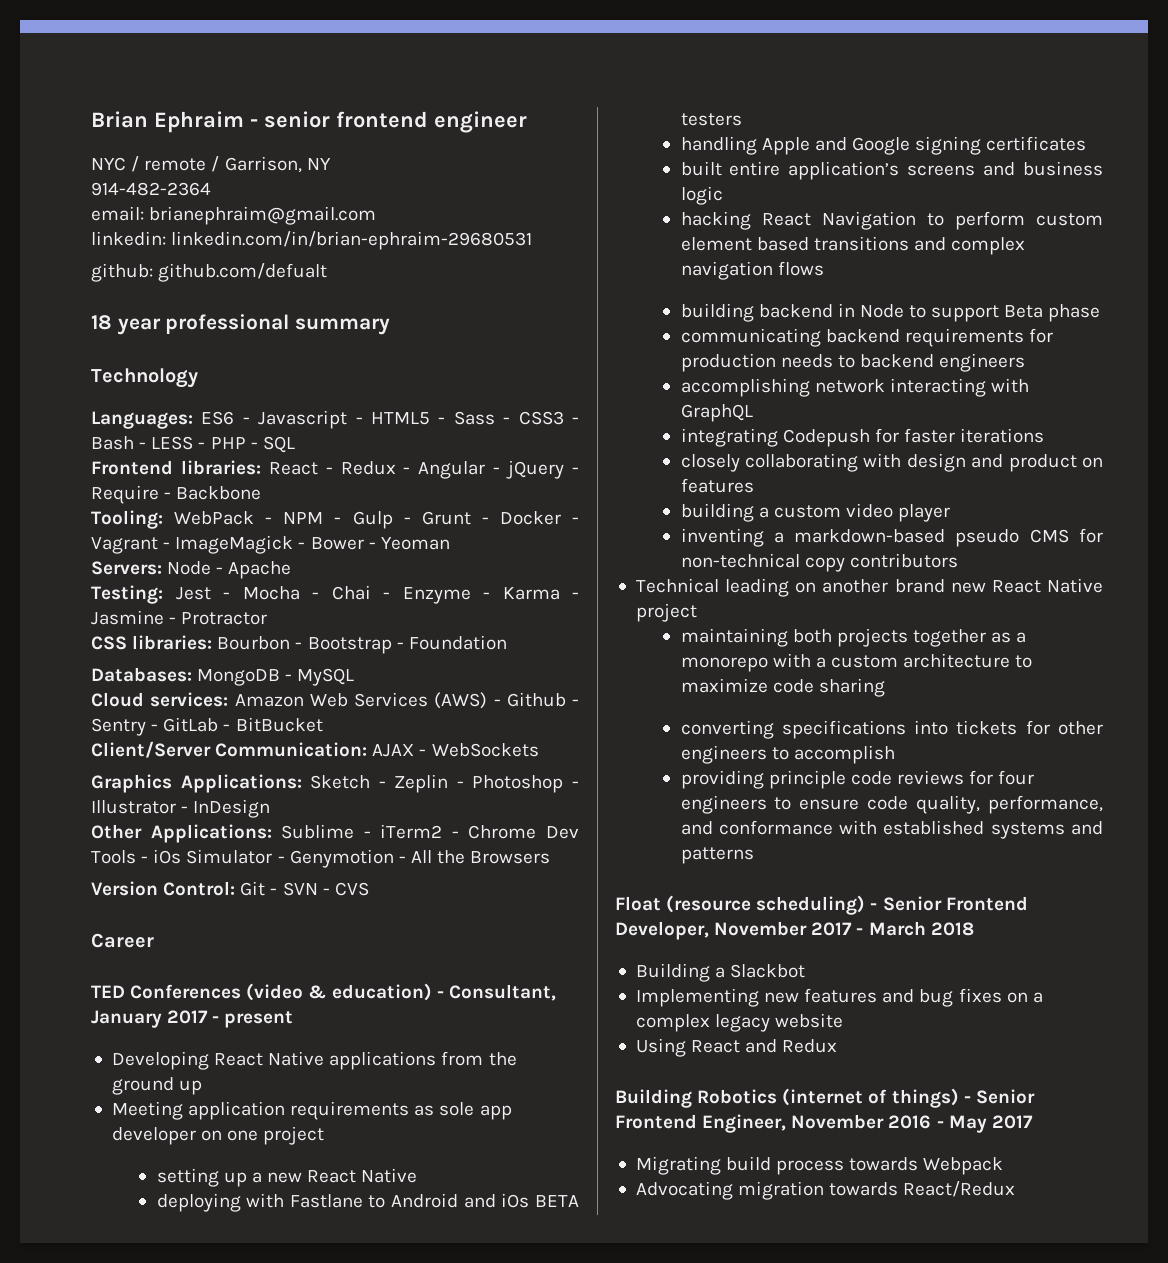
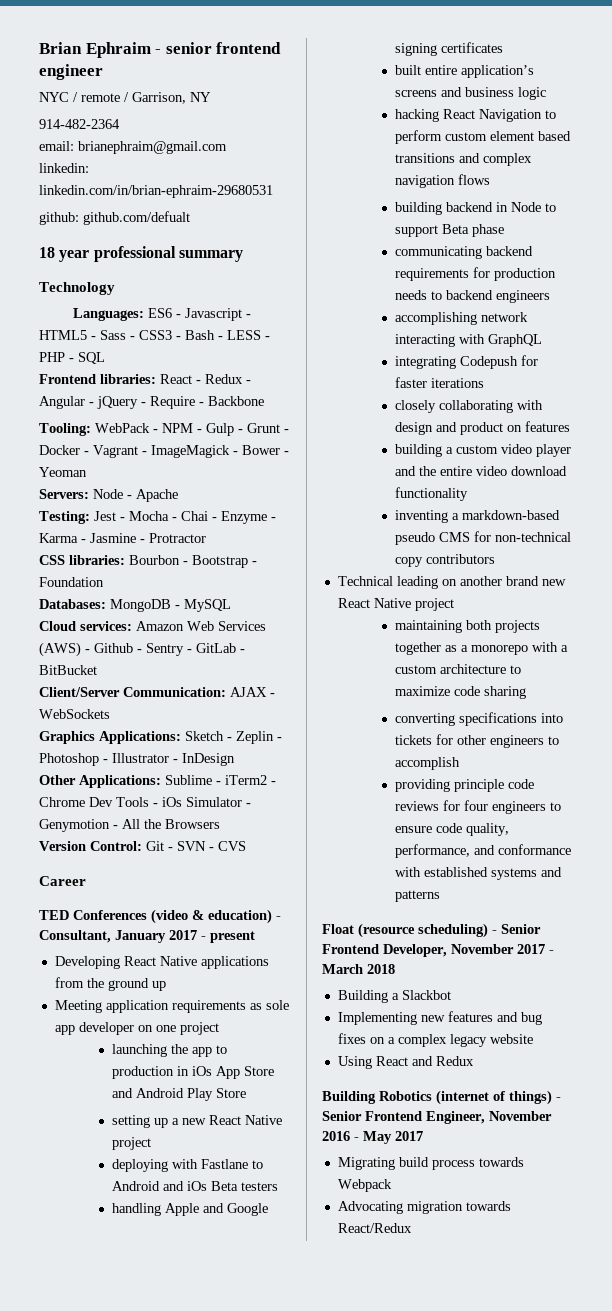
(325, 1135) none -> [111,1044,227,1057] [111,1066,274,1079] [111,1088,246,1101] // launching the app to production in iOs App Store and Android Play Store
(418, 1175) none -> [111,1137,151,1150] project
[535,1195,579,1207] BETA -> [210,1181,238,1191] Beta
(951, 513) none -> [394,466,567,476] [394,487,468,501] and the entire video download functionality

